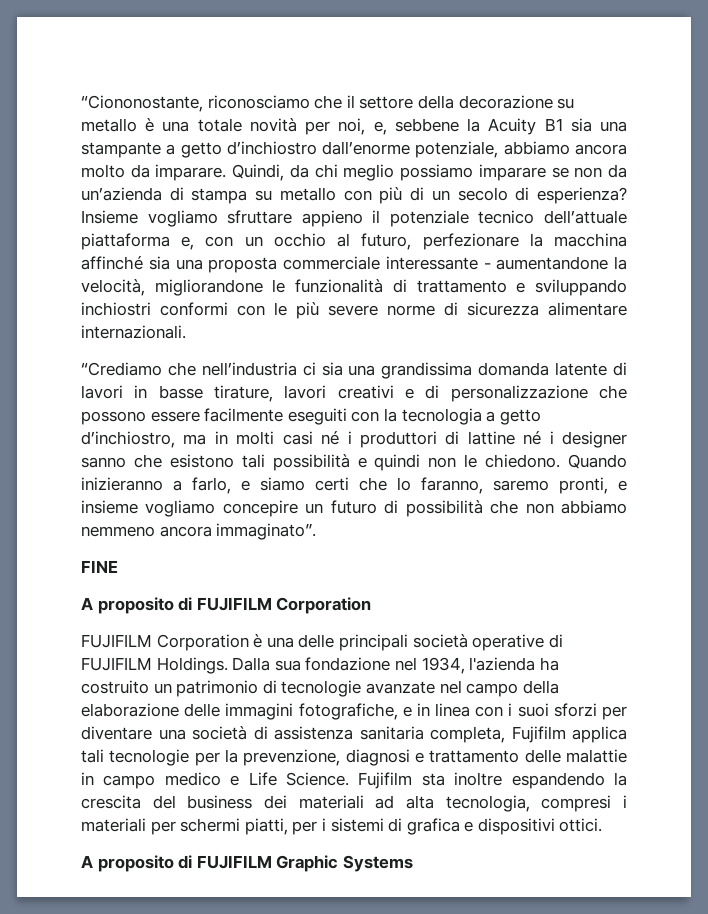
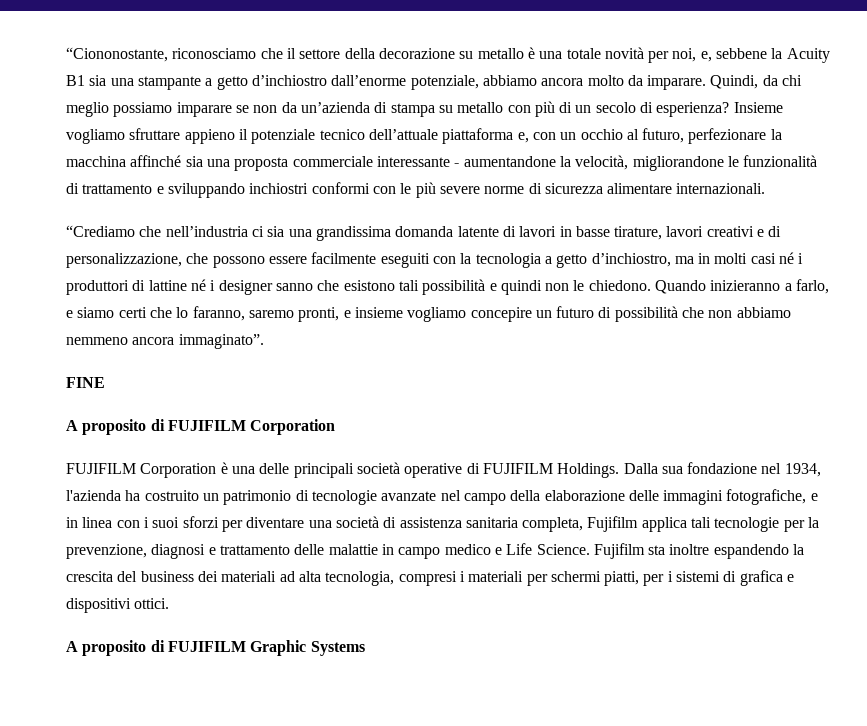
[450,385,588,402] personalizzazione -> [66,253,182,268] personalizzazione,

